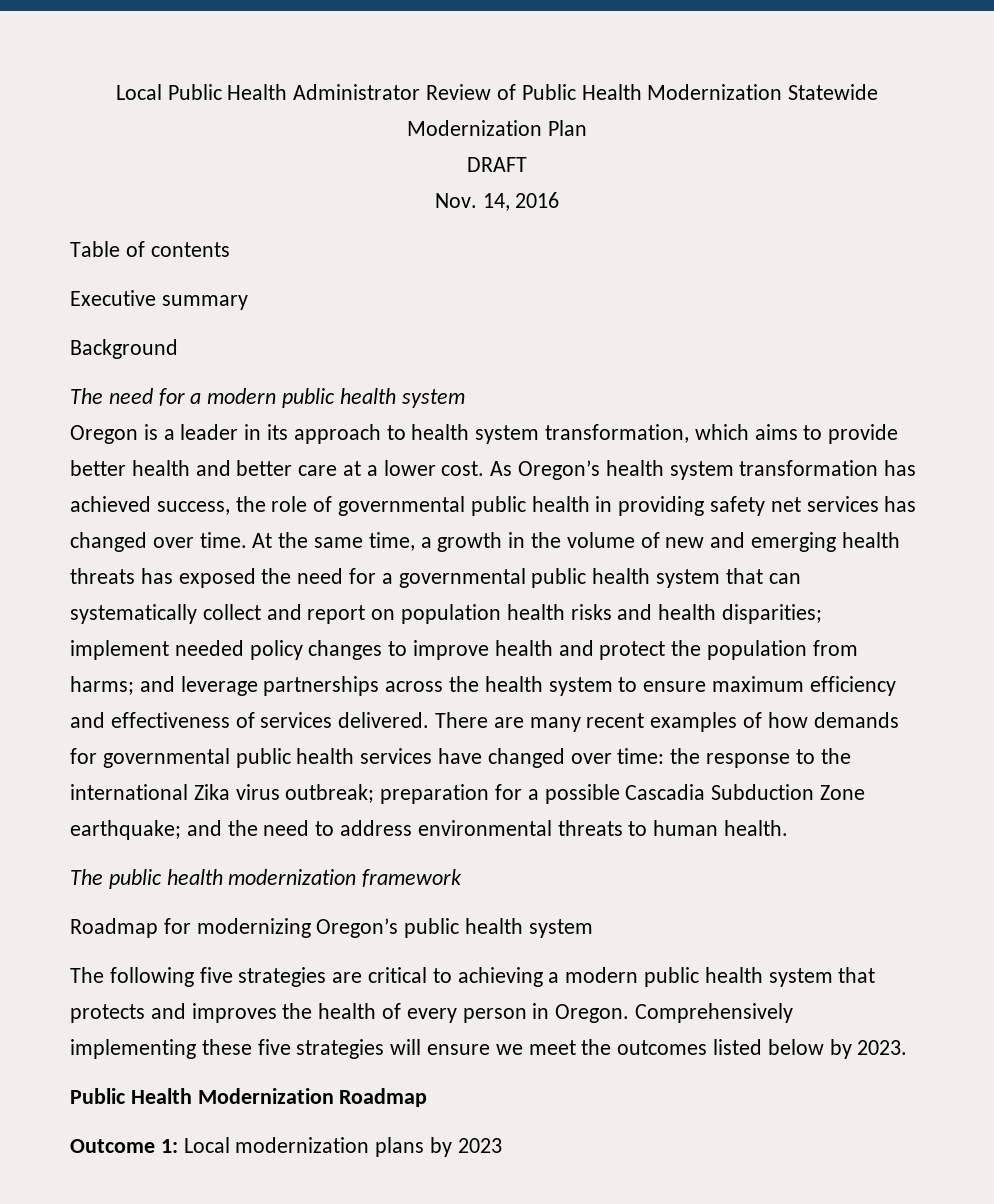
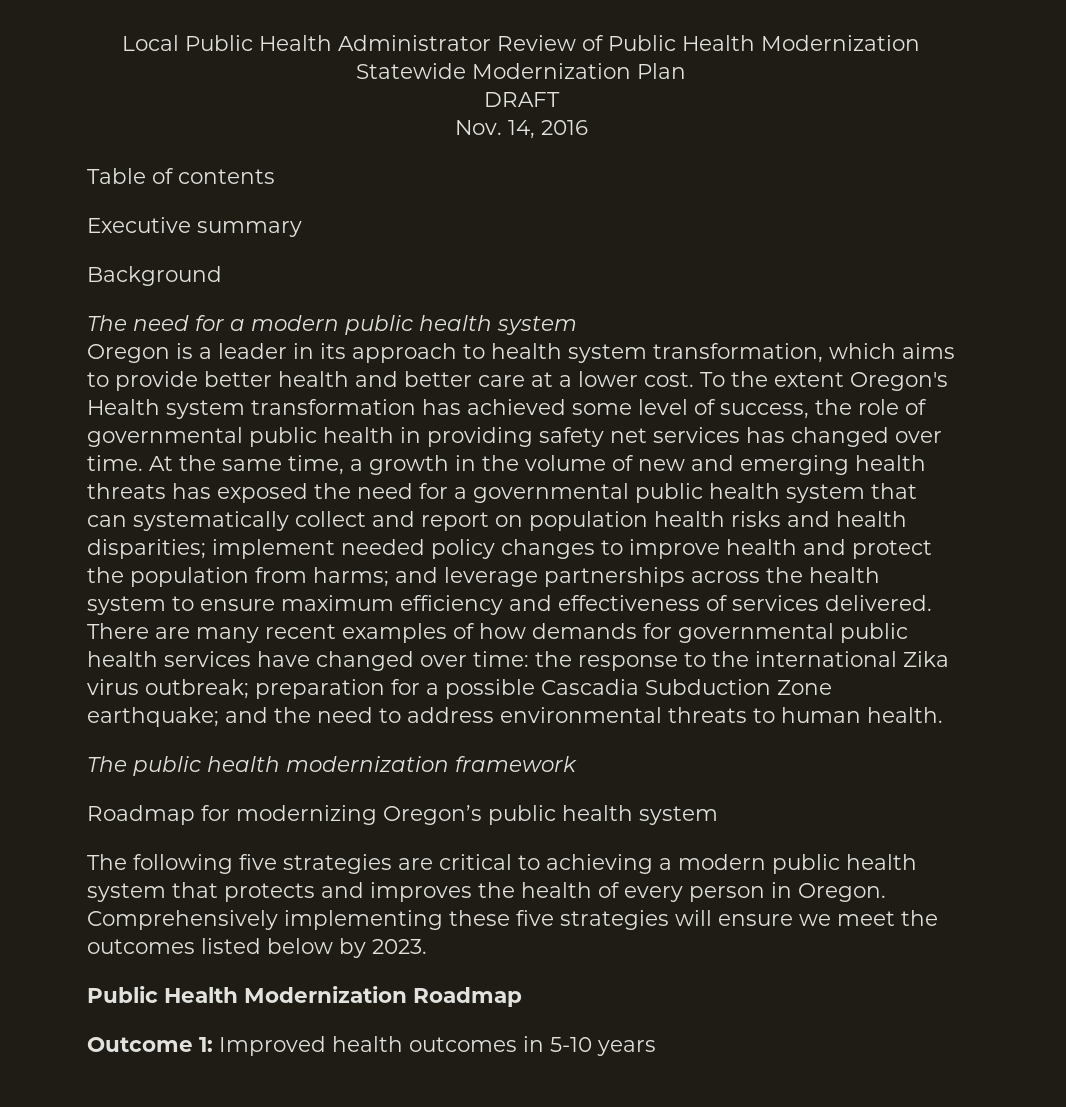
[490,460,664,480] As Oregon’s health -> [700,371,948,391] [87,399,160,415] To the extent Oregon's Health
(151, 504) none -> [572,399,716,415] some level of
[183,1137,502,1157] Local modernization plans by 2023 -> [219,1036,656,1056] Improved health outcomes in 5-10 years

